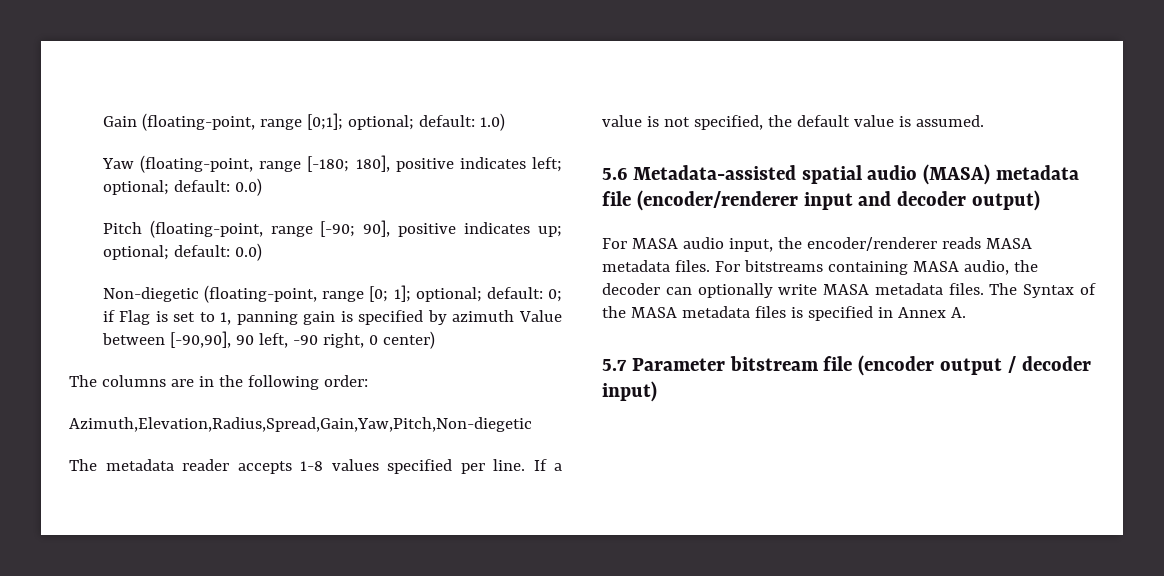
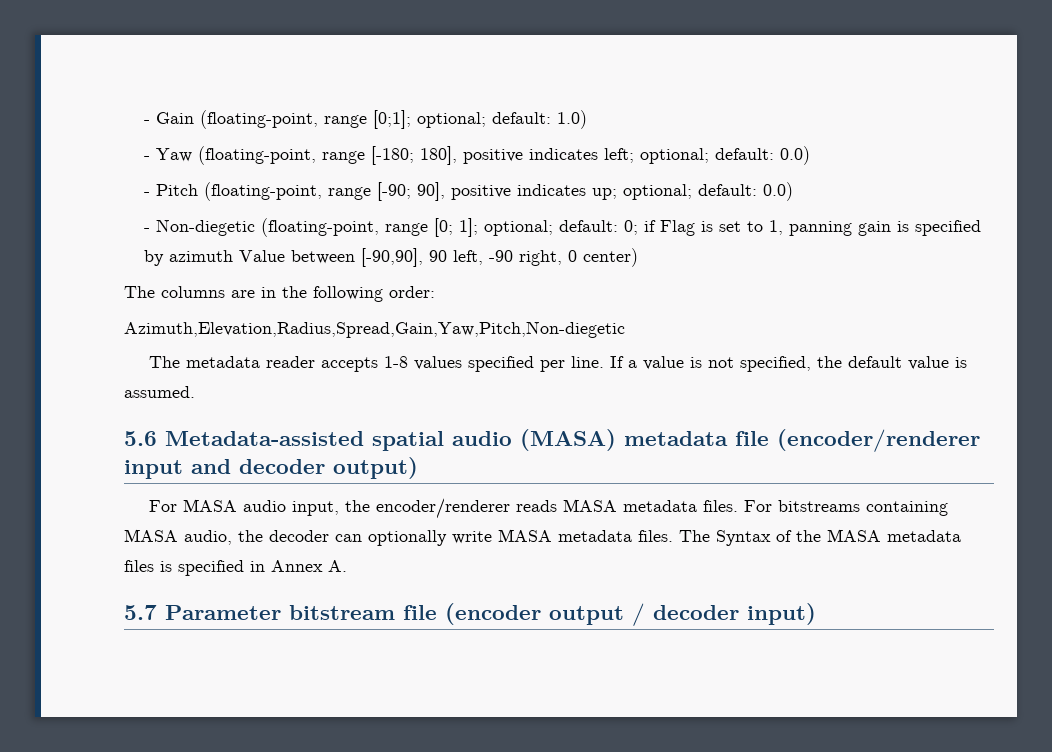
(102, 121) none -> [143,120,150,124] -
(505, 122) none -> [143,156,150,160] -
(262, 187) none -> [143,192,150,196] -
(262, 252) none -> [143,228,150,232] -

